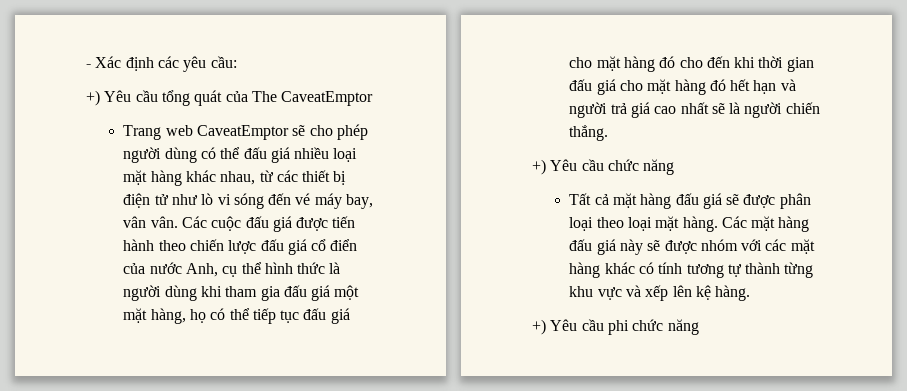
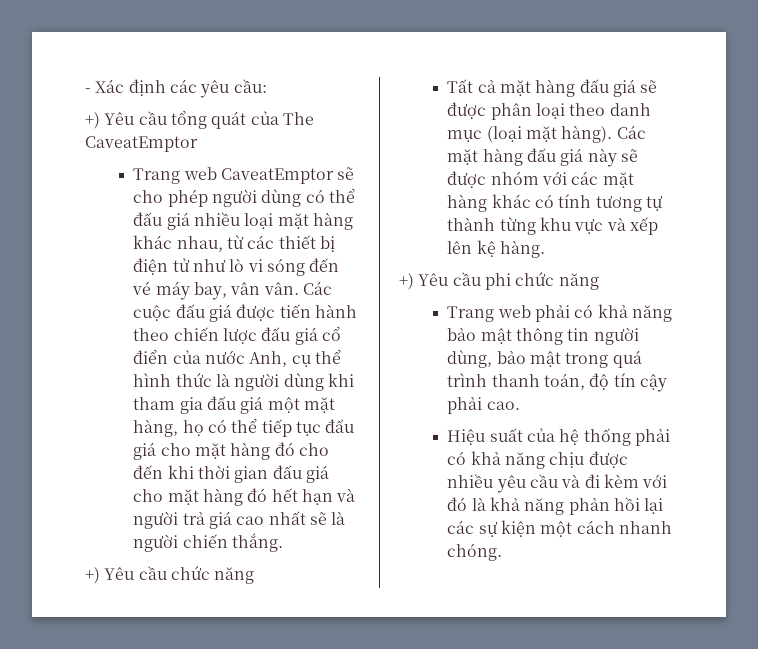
[627,216,718,232] loại mặt hàng. -> [609,103,651,116] [447,125,613,143] danh mục (loại mặt hàng).
(699, 327) none -> [447,304,672,322] [447,327,639,345] [447,350,642,368] [447,373,667,392] [447,397,520,414] [447,428,670,446] [447,451,628,469] [447,474,668,493] [447,497,664,515] [447,520,672,537] [447,543,503,561] // Trang web phải có khả năng bảo mật thông tin người dùng, bảo mật trong quá trình thanh toán, độ tín cậy phải cao. // Hiệu suất của hệ thống phải có khả năng chịu được nhiều yêu cầu và đi kèm với đó là khả năng phản hồi lại các sự kiện một cách nhanh chóng.

